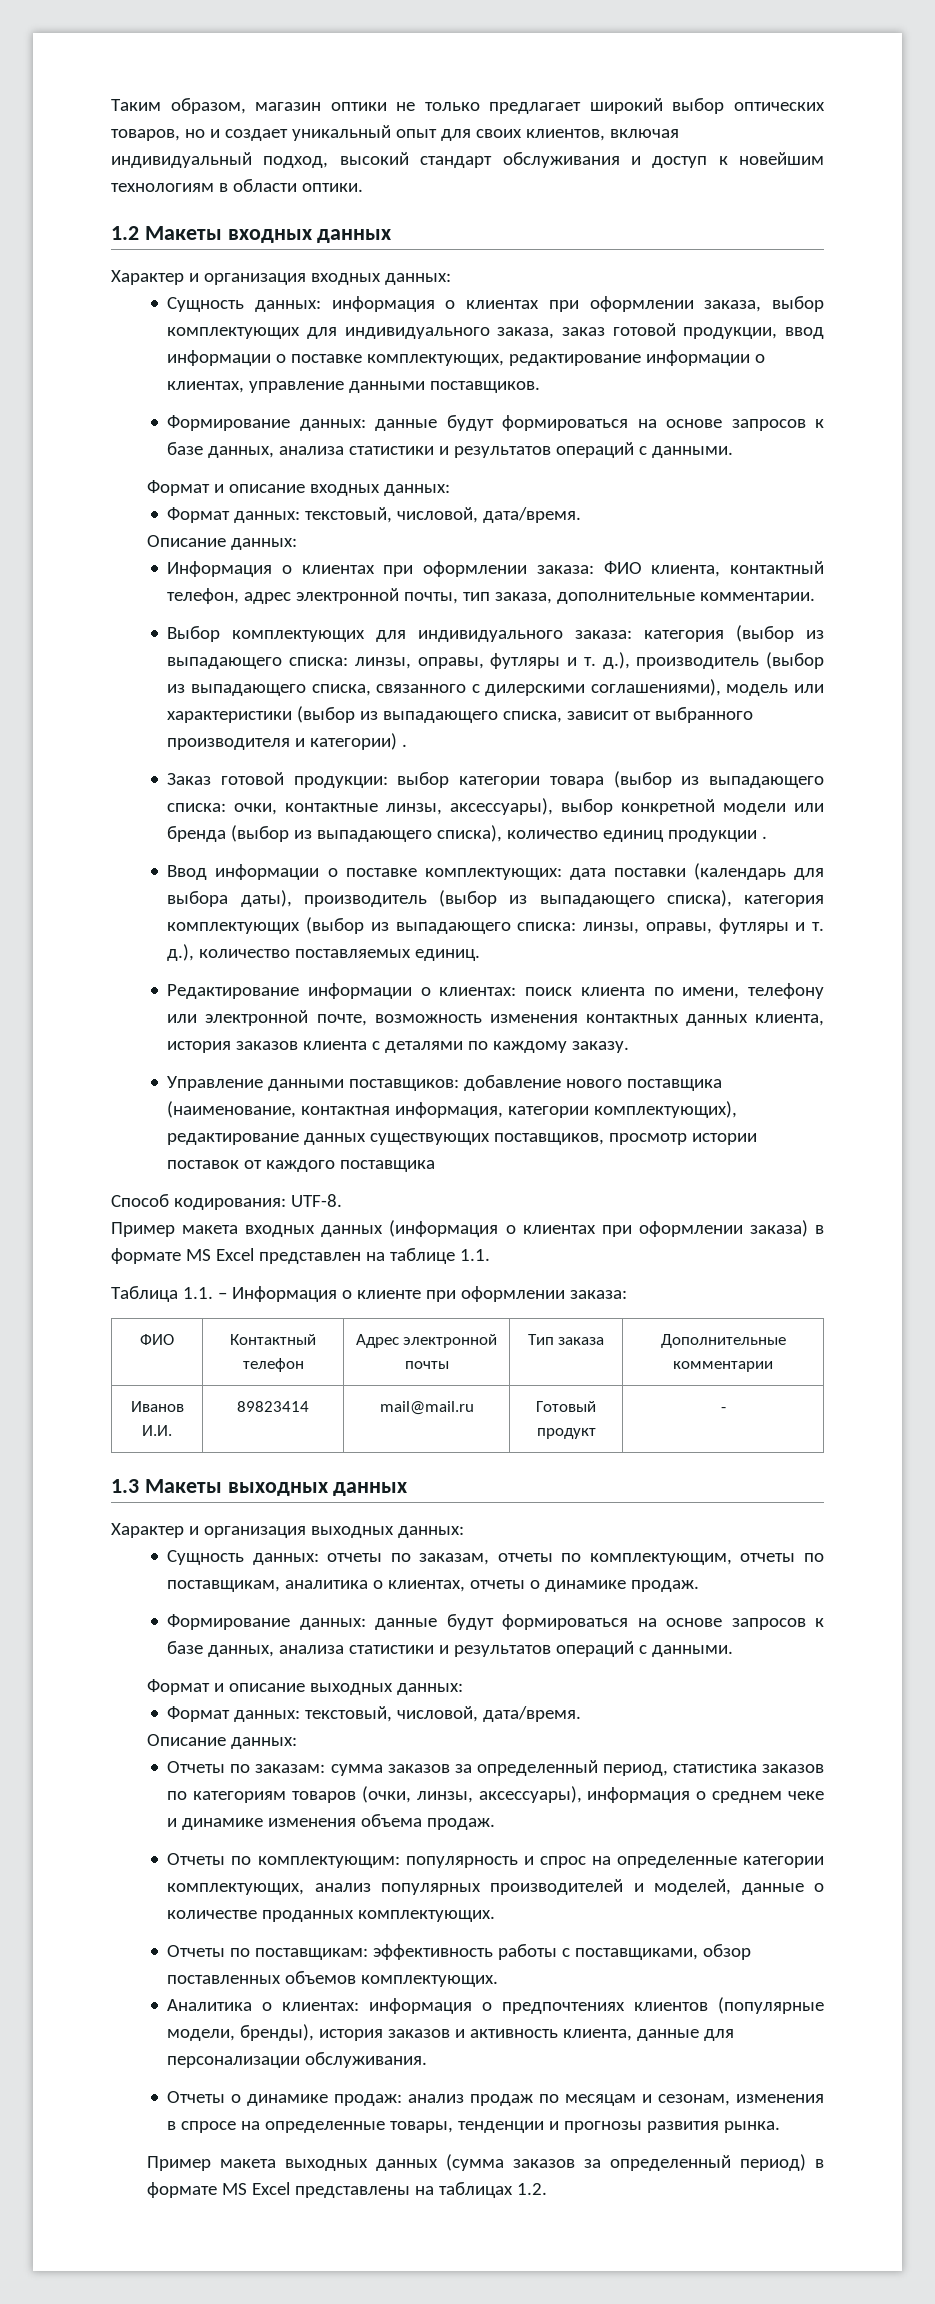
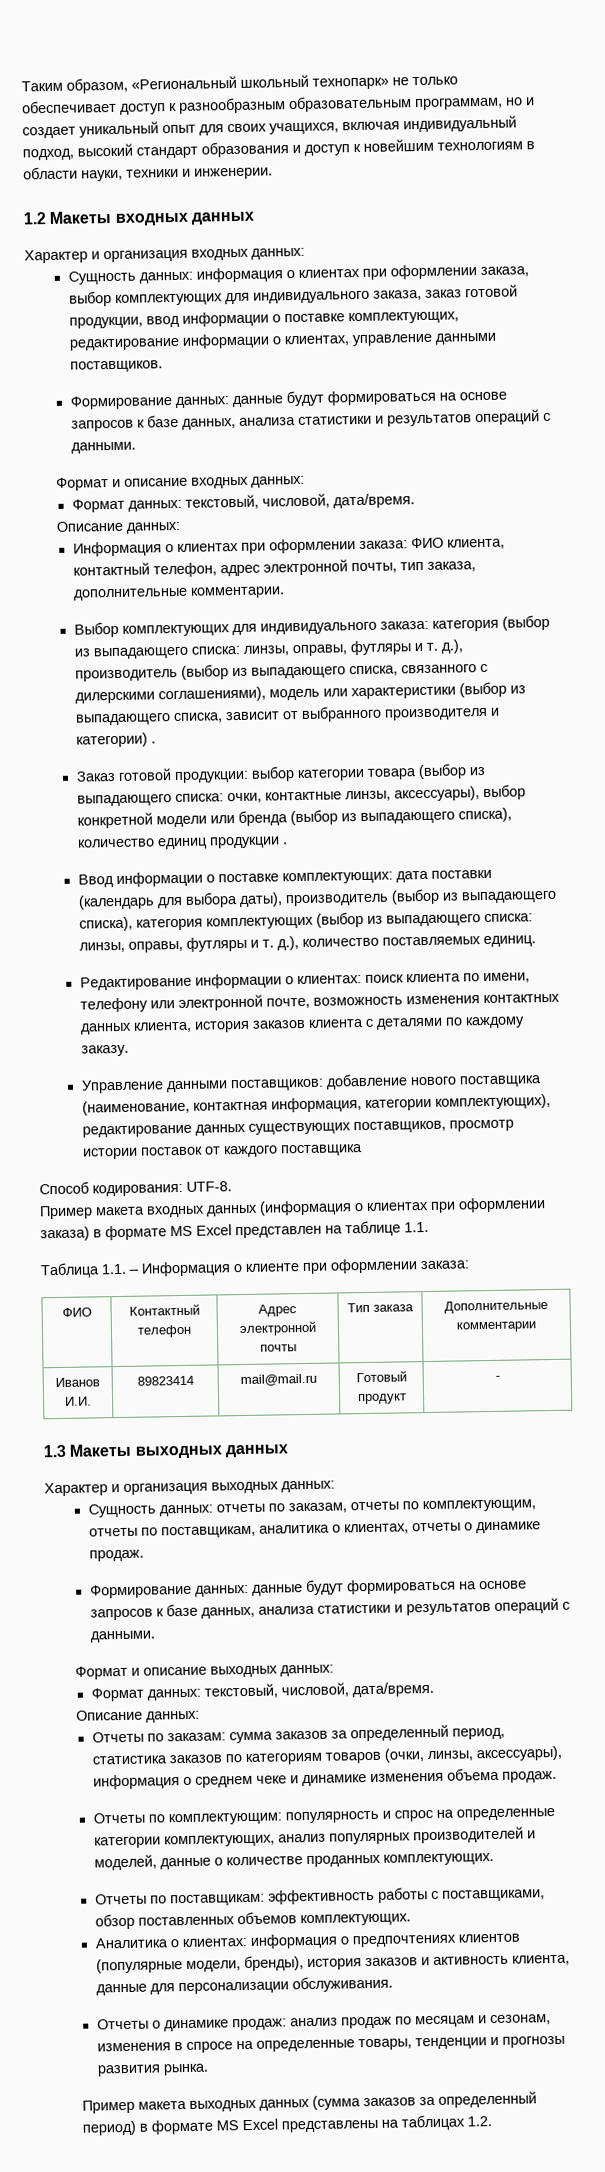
[255,98,825,114] [111,129,180,141] магазин оптики не только предлагает широкий выбор оптических товаров, -> [131,74,458,90] [21,95,503,115] «Региональный школьный технопарк» не только обеспечивает доступ к разнообразным образовательным программам,
[525,129,605,141] клиентов, -> [269,122,339,135] учащихся,
[502,152,620,168] обслуживания -> [201,141,289,158] образования
[301,183,363,192] оптики. -> [81,167,273,182] науки, техники и инженерии.

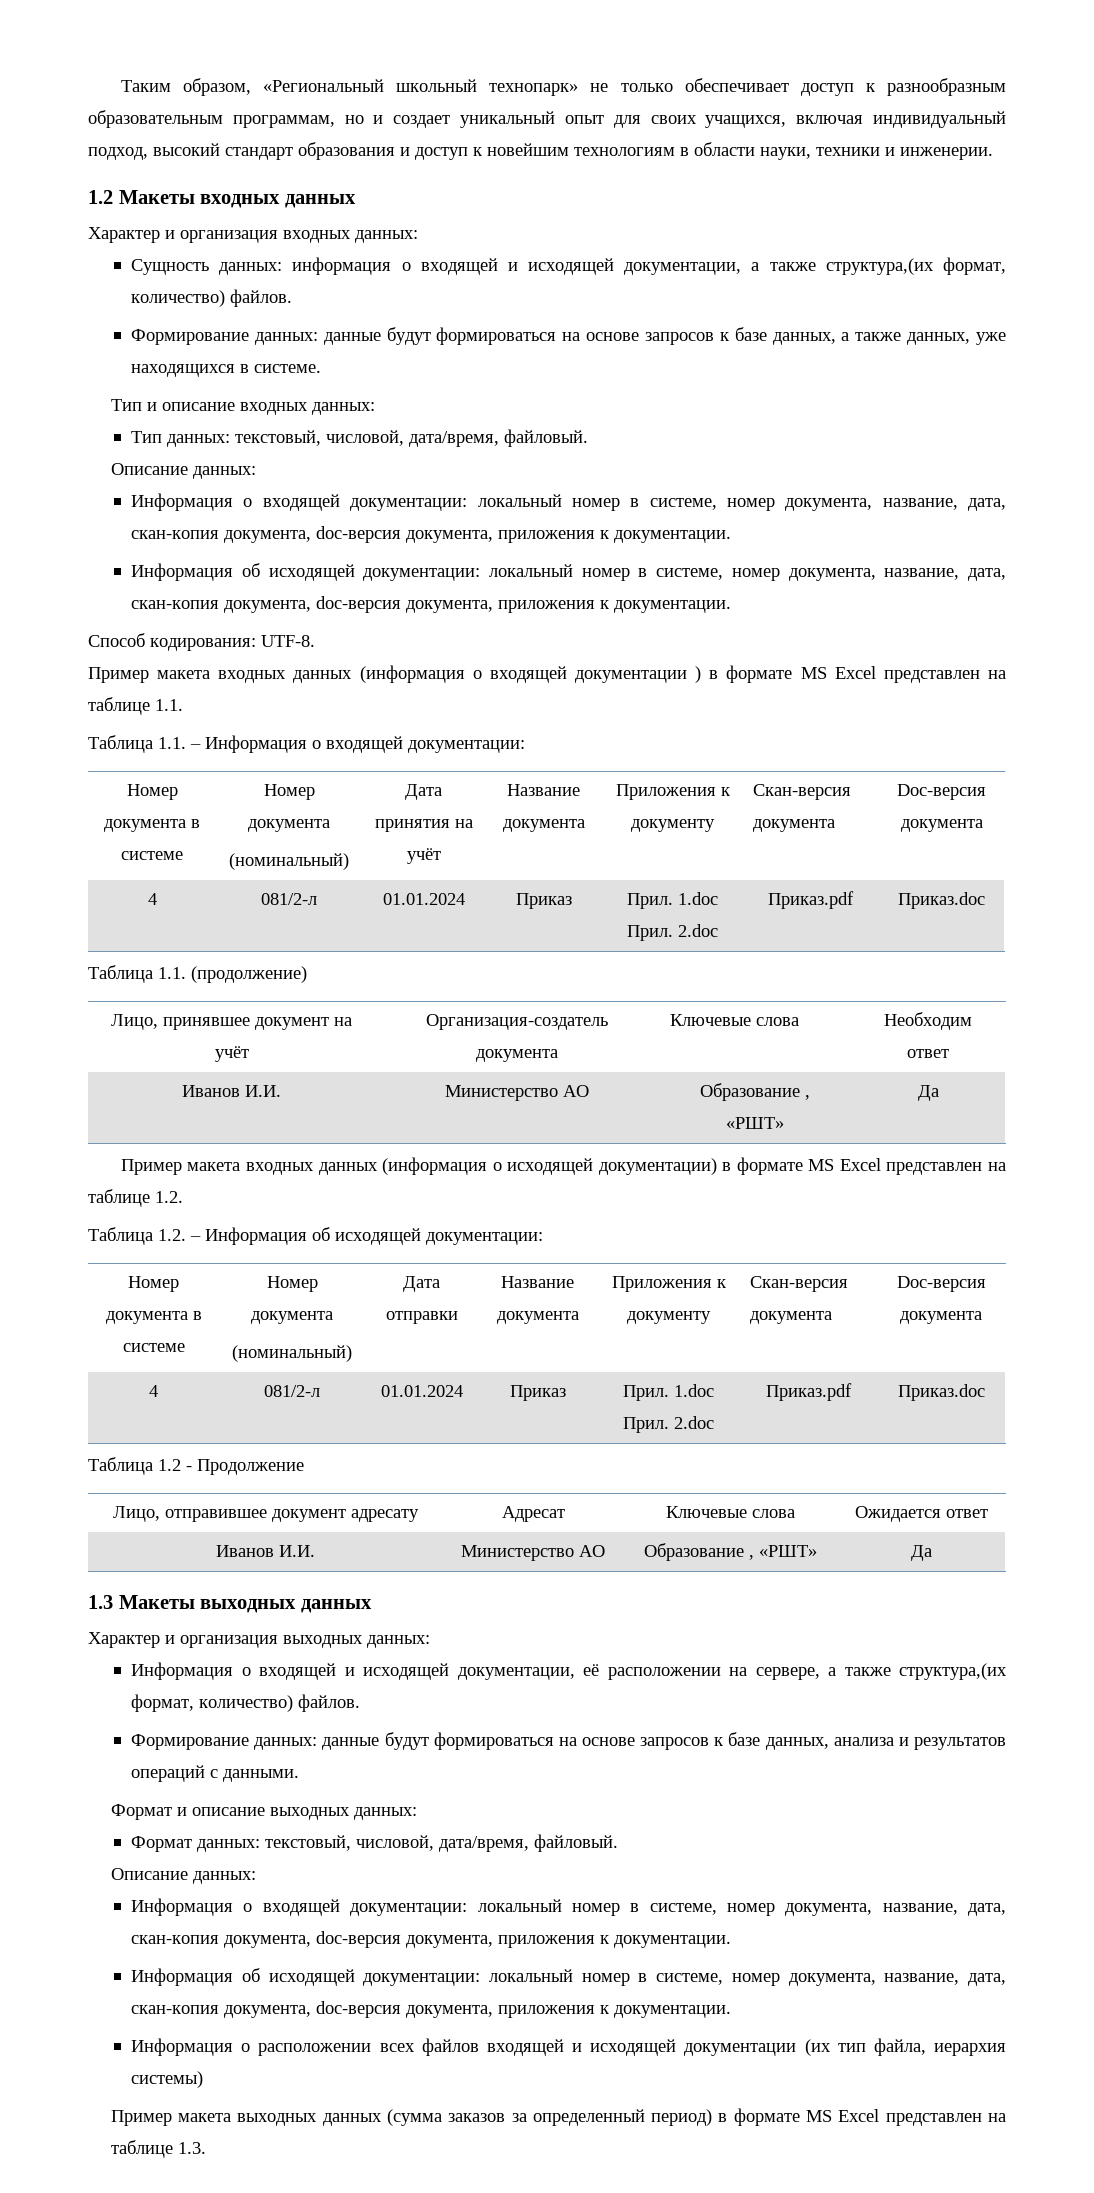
[297,264,529,280] [68,284,518,307] [68,311,459,329] [68,332,496,351] [69,360,163,373] клиентах при оформлении заказа, выбор комплектующих для индивидуального заказа, заказ готовой продукции, ввод информации о поставке комплектующих, редактирование информации о клиентах, управление данными поставщиков. -> [420,257,1007,275] [131,289,293,307] входящей и исходящей документации, а также структура,(их формат, количество) файлов.
[238,409,551,427] [70,441,136,454] [55,477,109,491] анализа статистики и результатов операций с данными. // Формат -> [841,332,1006,345] [131,364,322,377] [110,399,142,411] а также данных, уже находящихся в системе. // Тип
[71,493,415,513] [55,520,181,534] [72,537,505,557] [72,559,476,578] [72,586,285,601] [73,614,550,638] [73,639,463,660] [74,663,488,682] [74,681,526,704] [74,705,500,726] [75,732,156,748] [75,763,485,784] [76,784,526,807] [76,807,512,829] [76,836,288,850] [77,869,492,888] [77,888,557,910] [78,911,533,932] [78,935,536,953] [79,972,530,991] [79,993,560,1013] [79,1016,525,1035] [80,1044,129,1057] [80,1073,542,1094] [81,1093,551,1116] [81,1119,514,1138] [81,1144,363,1160] Формат данных: текстовый, числовой, дата/время. // Описание данных: // Информация о клиентах при оформлении заказа: ФИО клиента, контактный телефон, адрес электронной почты, тип заказа, дополнительные комментарии. // Выбор комплектующих для индивидуального заказа: категория (выбор из выпадающего списка: линзы, оправы, футляры и т. д.), производитель (выбор из выпадающего списка, связанного с дилерскими соглашениями), модель или характеристики (выбор из выпадающего списка, зависит от выбранного производителя и категории) . // Заказ готовой продукции: выбор категории товара (выбор из выпадающего списка: очки, контактные линзы, аксессуары), выбор конкретной модели или бренда (выбор из выпадающего списка), количество единиц продукции . // Ввод информации о поставке комплектующих: дата поставки (календарь для выбора даты), производитель (выбор из выпадающего списка), категория комплектующих (выбор из выпадающего списка: линзы, оправы, футляры и т. д.), количество поставляемых единиц. // Редактирование информации о клиентах: поиск клиента по имени, телефону или электронной почте, возможность изменения контактных данных клиента, история заказов клиента с деталями по каждому заказу. // Управление данными поставщиков: добавление нового поставщика (наименование, контактная информация, категории комплектующих), редактирование данных существующих поставщиков, просмотр истории поставок от каждого поставщика -> [131,429,589,447] [110,463,256,479] [131,493,1006,511] [131,526,732,543] [131,563,1007,581] [131,596,732,613] Тип данных: текстовый, числовой, дата/время, файловый. // Описание данных: // Информация о входящей документации: локальный номер в системе, номер документа, название, дата, скан-копия документа, doc-версия документа, приложения к документации. // Информация об исходящей документации: локальный номер в системе, номер документа, название, дата, скан-копия документа, doc-версия документа, приложения к документации.
[366,1197,546,1213] [40,1226,90,1242] клиентах при оформлении заказа) -> [489,666,702,683] входящей документации )
[245,1258,469,1275] [61,1307,92,1317] [128,1303,200,1316] [137,1324,192,1338] [258,1304,297,1317] [239,1320,317,1337] [260,1344,297,1352] [347,1302,414,1313] [444,1300,548,1314] [456,1321,537,1333] [55,1377,100,1388] [65,1396,92,1406] [136,1375,194,1386] [240,1373,317,1387] [355,1370,407,1383] [357,1393,407,1405] [494,1375,500,1380] клиенте при оформлении заказа: // ФИО | Контактный телефон | Адрес электронной почты | Тип заказа | Дополнительные комментарии // Иванов И.И. | 89823414 | mail@mail.ru | Готовый продукт | - -> [326,736,525,753] [126,784,178,800] [104,819,200,832] [121,851,183,860] [263,784,315,800] [248,819,330,832] [229,853,349,870] [405,784,442,800] [374,819,473,832] [406,848,441,864] [507,784,580,796] [502,819,585,832] [615,784,730,800] [631,819,715,832] [753,784,852,800] [753,819,836,832] [897,784,986,800] [900,819,983,832] [147,893,157,905] [261,893,317,905] [382,893,465,905] [515,893,572,909] [627,892,718,909] [627,924,718,941] [768,891,854,909] [898,892,985,909] [88,965,307,983] [111,1014,352,1030] [214,1046,249,1062] [426,1014,608,1030] [476,1049,558,1062] [670,1014,800,1026] [884,1012,972,1030] [907,1049,949,1058] [182,1085,281,1097] [445,1085,589,1101] [700,1083,810,1101] [726,1117,784,1129] [917,1085,939,1101] [120,1157,1006,1175] [88,1189,183,1207] [88,1227,543,1245] [128,1276,179,1292] [105,1311,202,1324] [122,1343,185,1352] [266,1276,318,1292] [251,1311,333,1324] [232,1345,352,1362] [403,1276,440,1292] [385,1311,458,1324] [501,1276,574,1288] [496,1311,579,1324] [611,1276,726,1292] [627,1311,711,1324] [750,1276,849,1292] [750,1311,833,1324] [896,1276,986,1292] [900,1311,982,1324] [149,1385,158,1397] [264,1385,320,1397] [380,1385,463,1397] [509,1385,566,1401] [623,1384,714,1401] [623,1416,714,1433] [765,1383,852,1401] [897,1384,985,1401] [88,1457,304,1475] [113,1506,419,1522] [501,1506,565,1522] [665,1506,795,1518] [854,1506,988,1522] [216,1545,315,1557] [461,1545,605,1561] [643,1543,817,1561] [910,1545,932,1561] входящей документации: // Номер документа в системе | Номер документа // (номинальный) | Дата принятия на учёт | Название документа | Приложения к документу | Скан-версия документа | Doc-версия документа // 4 | 081/2-л | 01.01.2024 | Приказ | Прил. 1.doc Прил. 2.doc | Приказ.pdf | Приказ.doc // Таблица 1.1. (продолжение) // Лицо, принявшее документ на учёт | Организация-создатель документа | Ключевые слова | Необходим ответ // Иванов И.И. | Министерство АО | Образование , «РШТ» | Да // Пример макета входных данных (информация о исходящей документации) в формате MS Excel представлен на таблице 1.2. // Таблица 1.2. – Информация об исходящей документации: // Номер документа в системе | Номер документа // (номинальный) | Дата отправки | Название документа | Приложения к документу | Скан-версия документа | Doc-версия документа // 4 | 081/2-л | 01.01.2024 | Приказ | Прил. 1.doc Прил. 2.doc | Приказ.pdf | Приказ.doc // Таблица 1.2 - Продолжение // Лицо, отправившее документ адресату | Адресат | Ключевые слова | Ожидается ответ // Иванов И.И. | Министерство АО | Образование , «РШТ» | Да
[87,1499,536,1518] [88,1521,541,1539] [88,1549,144,1562] Сущность данных: отчеты по заказам, отчеты по комплектующим, отчеты по поставщикам, аналитика о клиентах, отчеты о динамике продаж. -> [131,1662,1008,1680] [131,1694,361,1712] Информация о входящей и исходящей документации, её расположении на сервере, а также структура,(их формат, количество) файлов.
[316,1604,391,1614] статистики -> (894, 1741) none
[351,1681,434,1698] [75,1709,200,1723] [91,1724,505,1744] [91,1745,562,1766] [92,1767,557,1790] [92,1808,555,1826] [93,1826,536,1849] [93,1853,494,1871] [94,1887,545,1907] [94,1911,411,1930] [94,1933,520,1949] [95,1954,570,1974] [95,1975,393,1996] [96,2014,551,2032] [96,2035,565,2054] [96,2063,209,2077] дата/время. // Описание данных: // Отчеты по заказам: сумма заказов за определенный период, статистика заказов по категориям товаров (очки, линзы, аксессуары), информация о среднем чеке и динамике изменения объема продаж. // Отчеты по комплектующим: популярность и спрос на определенные категории комплектующих, анализ популярных производителей и моделей, данные о количестве проданных комплектующих. // Отчеты по поставщикам: эффективность работы с поставщиками, обзор поставленных объемов комплектующих. // Аналитика о клиентах: информация о предпочтениях клиентов (популярные модели, бренды), история заказов и активность клиента, данные для персонализации обслуживания. // Отчеты о динамике продаж: анализ продаж по месяцам и сезонам, изменения в спросе на определенные товары, тенденции и прогнозы развития рынка. -> [439,1834,619,1852] [110,1868,256,1884] [131,1898,1006,1916] [131,1931,732,1948] [131,1968,1007,1986] [131,2001,732,2018] [131,2038,1006,2056] [131,2071,204,2088] дата/время, файловый. // Описание данных: // Информация о входящей документации: локальный номер в системе, номер документа, название, дата, скан-копия документа, doc-версия документа, приложения к документации. // Информация об исходящей документации: локальный номер в системе, номер документа, название, дата, скан-копия документа, doc-версия документа, приложения к документации. // Информация о расположении всех файлов входящей и исходящей документации (их тип файла, иерархия системы)
[280,2114,492,2133] представлены на таблицах 1.2. -> [885,2113,1006,2126] [110,2140,206,2158] представлен на таблице 1.3.

